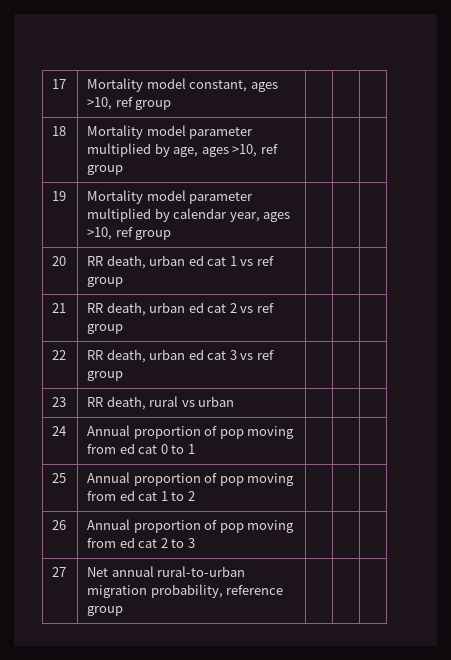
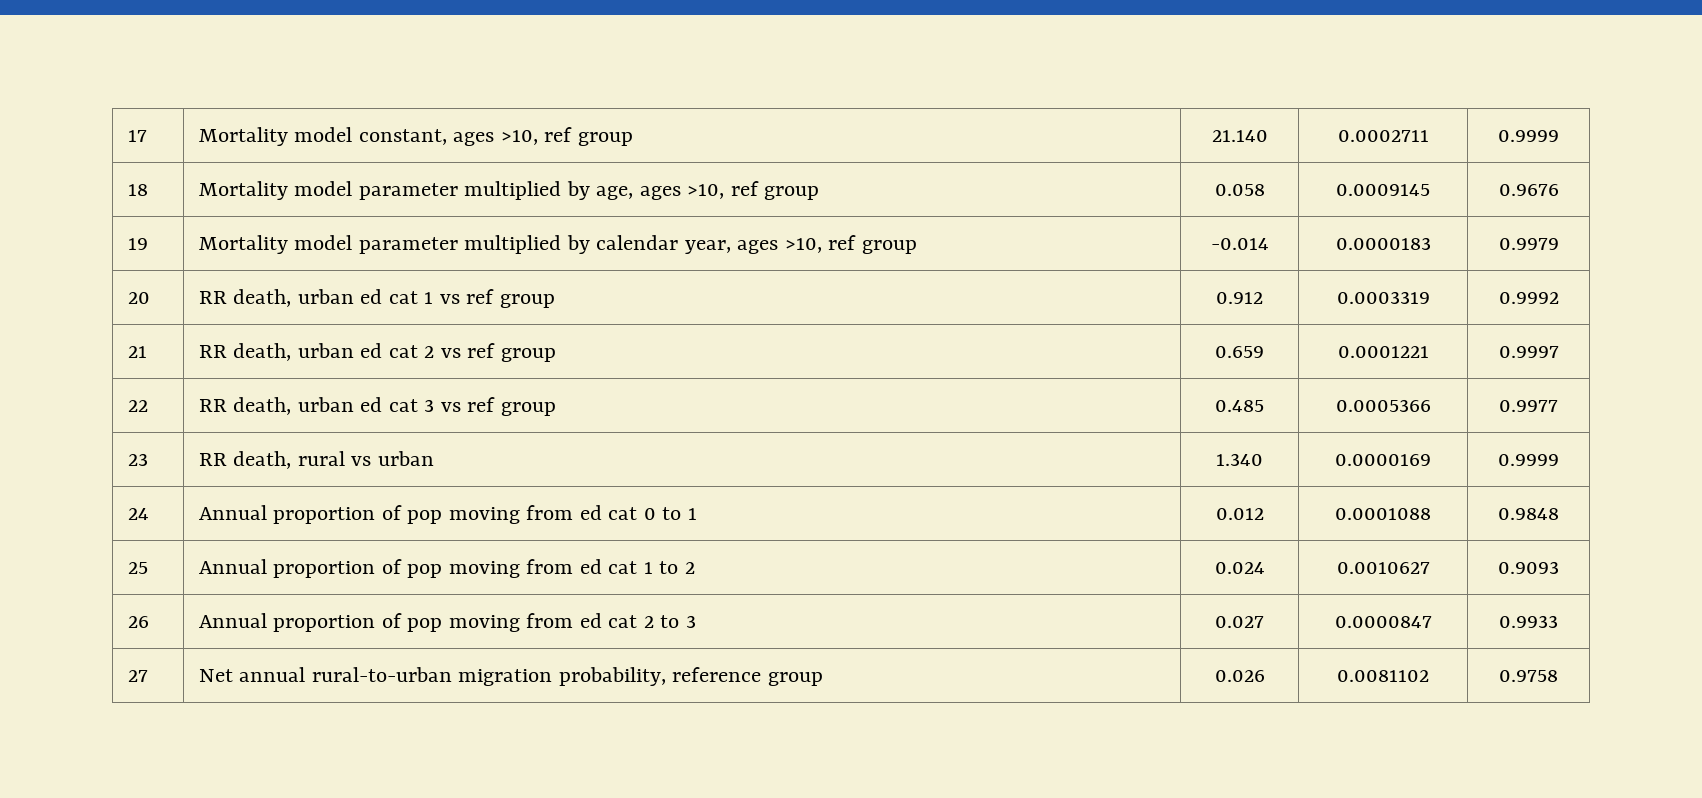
(172, 105) | | -> [1211,130,1268,142] [1337,130,1429,142] [1498,130,1559,142] 21.140 | 0.0002711 | 0.9999
(124, 170) | | -> [1214,184,1265,196] [1336,184,1430,196] [1498,184,1559,196] 0.058 | 0.0009145 | 0.9676
(172, 235) | | -> [1210,238,1269,250] [1335,237,1431,250] [1498,238,1559,250] -0.014 | 0.0000183 | 0.9979
(124, 282) | | -> [1216,292,1263,304] [1336,291,1430,304] [1498,292,1559,304] 0.912 | 0.0003319 | 0.9992
(124, 329) | | -> [1215,346,1264,358] [1337,346,1429,358] [1498,346,1559,358] 0.659 | 0.0001221 | 0.9997
(124, 376) | | -> [1215,400,1264,412] [1335,399,1431,412] [1499,400,1558,412] 0.485 | 0.0005366 | 0.9977
(235, 401) | | -> [1216,453,1263,466] [1335,454,1431,466] [1498,454,1559,466] 1.340 | 0.0000169 | 0.9999
(195, 449) | | -> [1215,508,1264,520] [1335,508,1431,520] [1498,508,1559,520] 0.012 | 0.0001088 | 0.9848
(195, 496) | | -> [1214,562,1265,574] [1336,562,1430,574] [1498,561,1559,574] 0.024 | 0.0010627 | 0.9093
(195, 543) | | -> [1215,616,1264,628] [1334,616,1432,628] [1499,615,1558,628] 0.027 | 0.0000847 | 0.9933
(124, 611) | | -> [1214,670,1265,682] [1337,670,1429,682] [1499,670,1558,682] 0.026 | 0.0081102 | 0.9758

